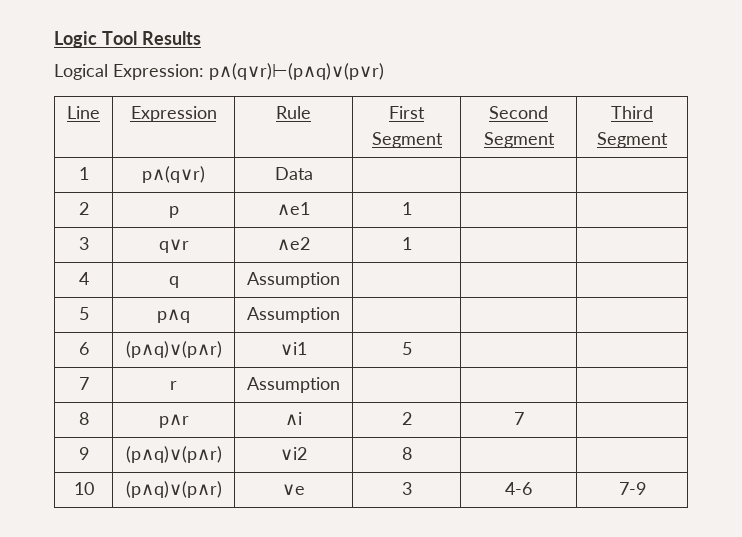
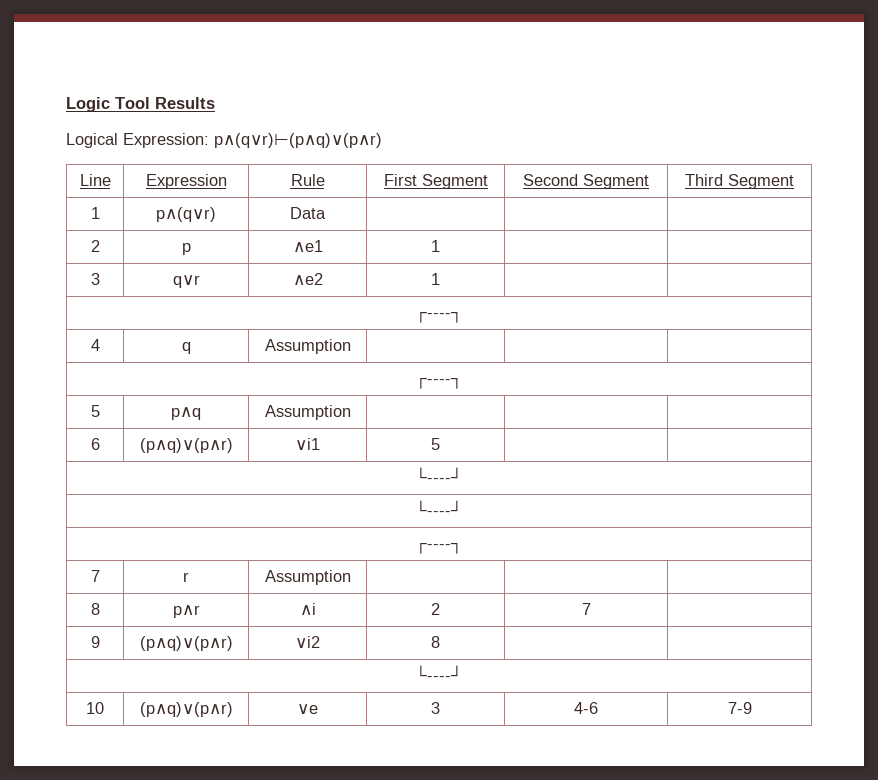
[209,63,384,80] p∧(q∨r)⊢(p∧q)∨(p∨r) -> [214,133,382,148] p∧(q∨r)⊢(p∧q)∨(p∧r)
(412, 243) none -> [415,312,463,323] // ┌----┐
(340, 280) none -> [415,378,463,389] // ┌----┐
(412, 348) none -> [415,467,463,483] [415,500,463,516] [415,543,463,554] // └----┘ // └----┘ // ┌----┐
(412, 453) none -> [415,665,463,681] // └----┘

